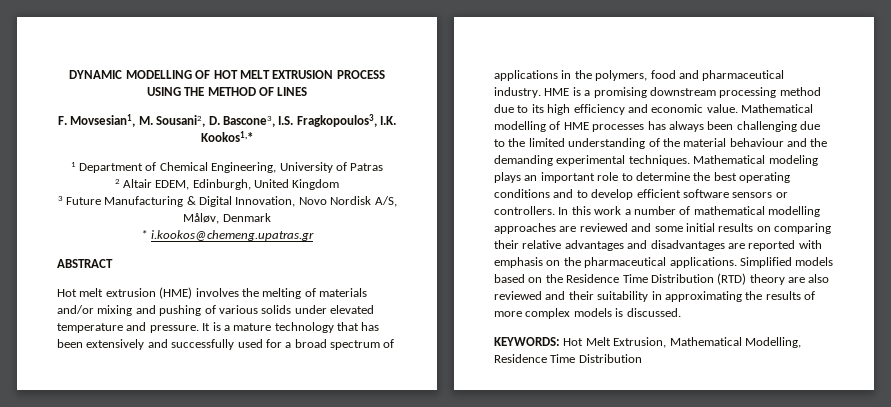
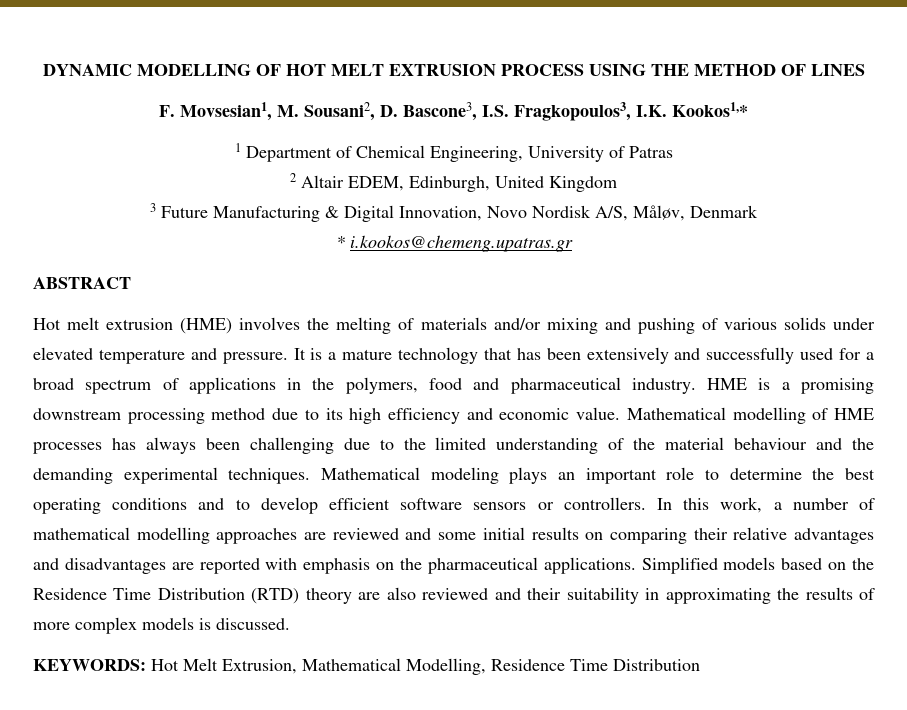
[594,206,622,215] work -> [720,497,763,513] work,

